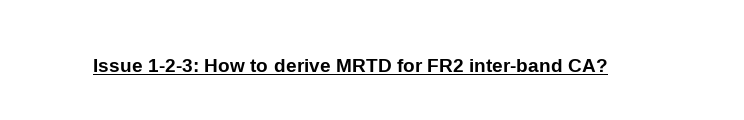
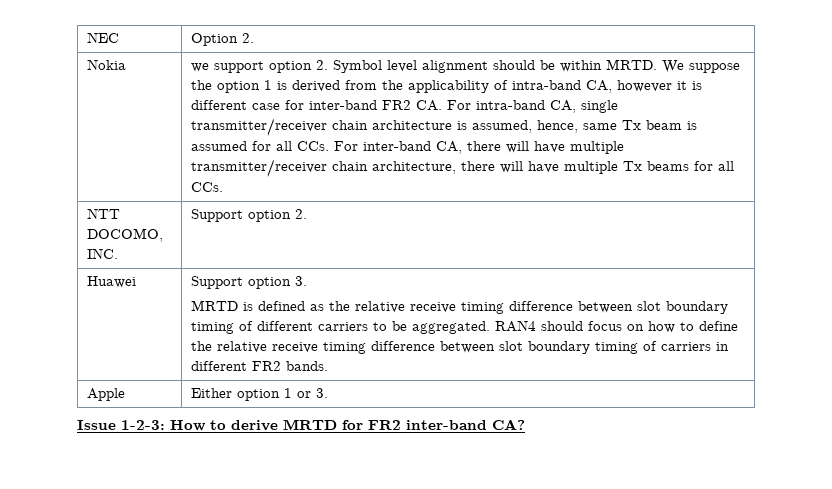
(93, 65) none -> [86,32,119,43] [190,33,254,46] [86,59,126,70] [190,59,740,73] [190,80,702,93] [190,100,618,113] [190,118,697,136] [190,141,624,154] [190,159,734,177] [190,182,223,192] [86,208,120,219] [86,228,163,242] [86,248,118,259] [190,209,307,222] [86,276,136,288] [190,276,307,289] [190,300,728,314] [190,320,738,334] [190,341,729,354] [190,361,328,371] [86,388,125,401] [190,388,328,401] NEC | Option 2. // Nokia | we support option 2. Symbol level alignment should be within MRTD. We suppose the option 1 is derived from the applicability of intra-band CA, however it is different case for inter-band FR2 CA. For intra-band CA, single transmitter/receiver chain architecture is assumed, hence, same Tx beam is assumed for all CCs. For inter-band CA, there will have multiple transmitter/receiver chain architecture, there will have multiple Tx beams for all CCs. // NTT DOCOMO, INC. | Support option 2. // Huawei | Support option 3. // MRTD is defined as the relative receive timing difference between slot boundary timing of different carriers to be aggregated. RAN4 should focus on how to define the relative receive timing difference between slot boundary timing of carriers in different FR2 bands. // Apple | Either option 1 or 3. //

